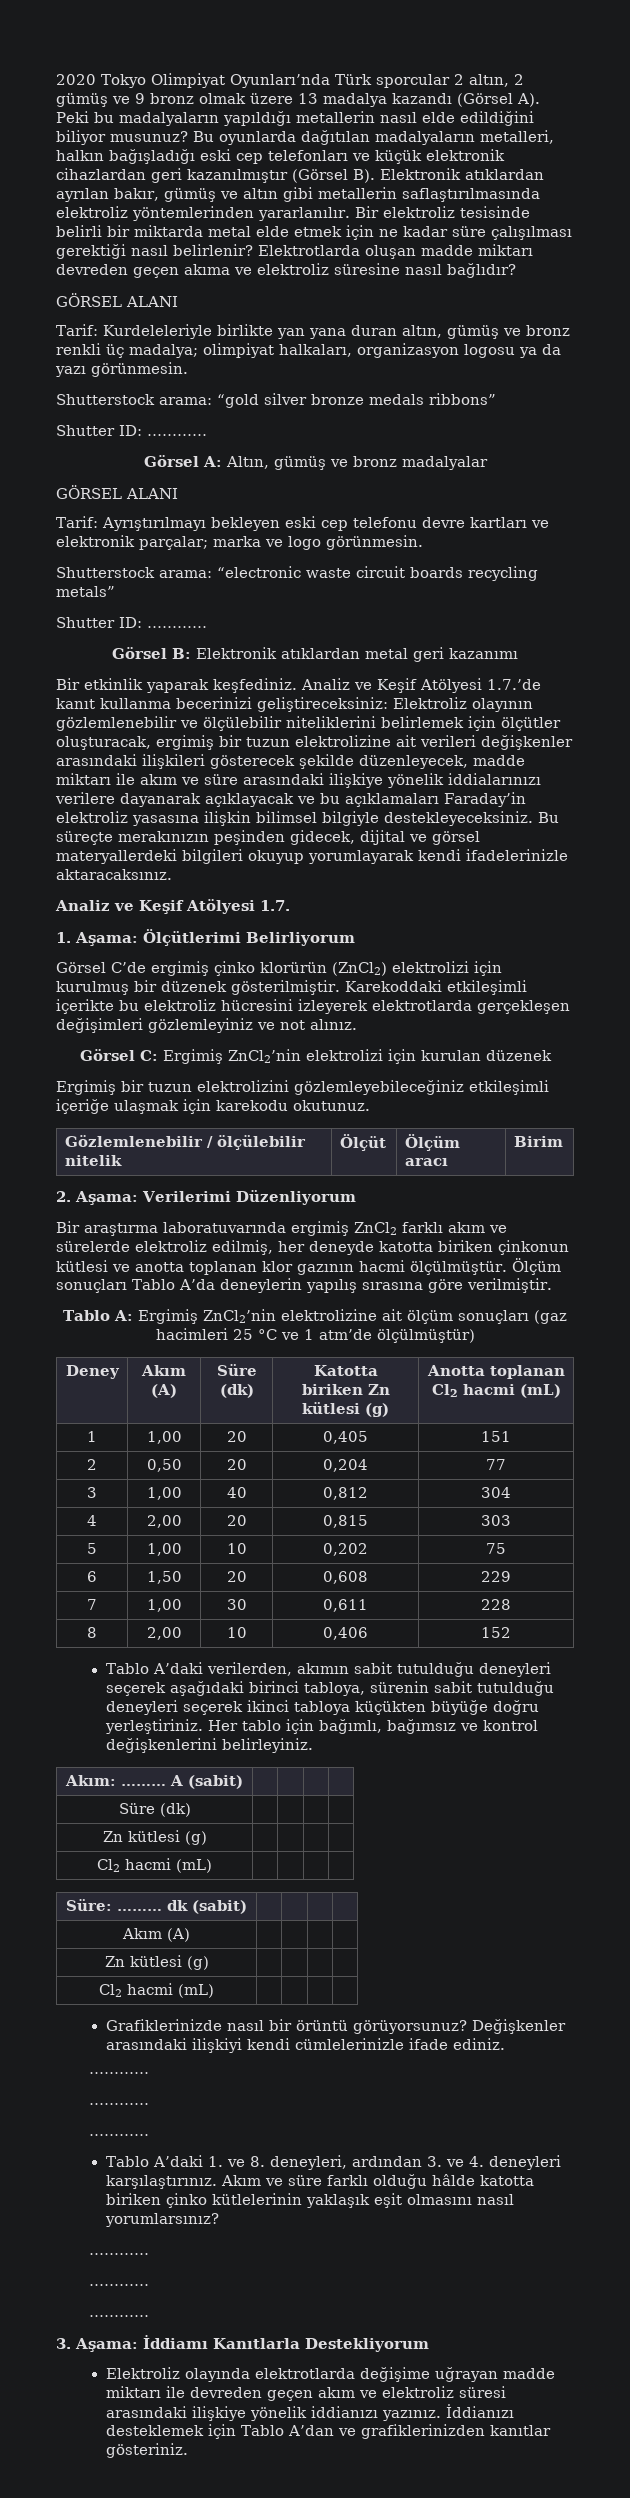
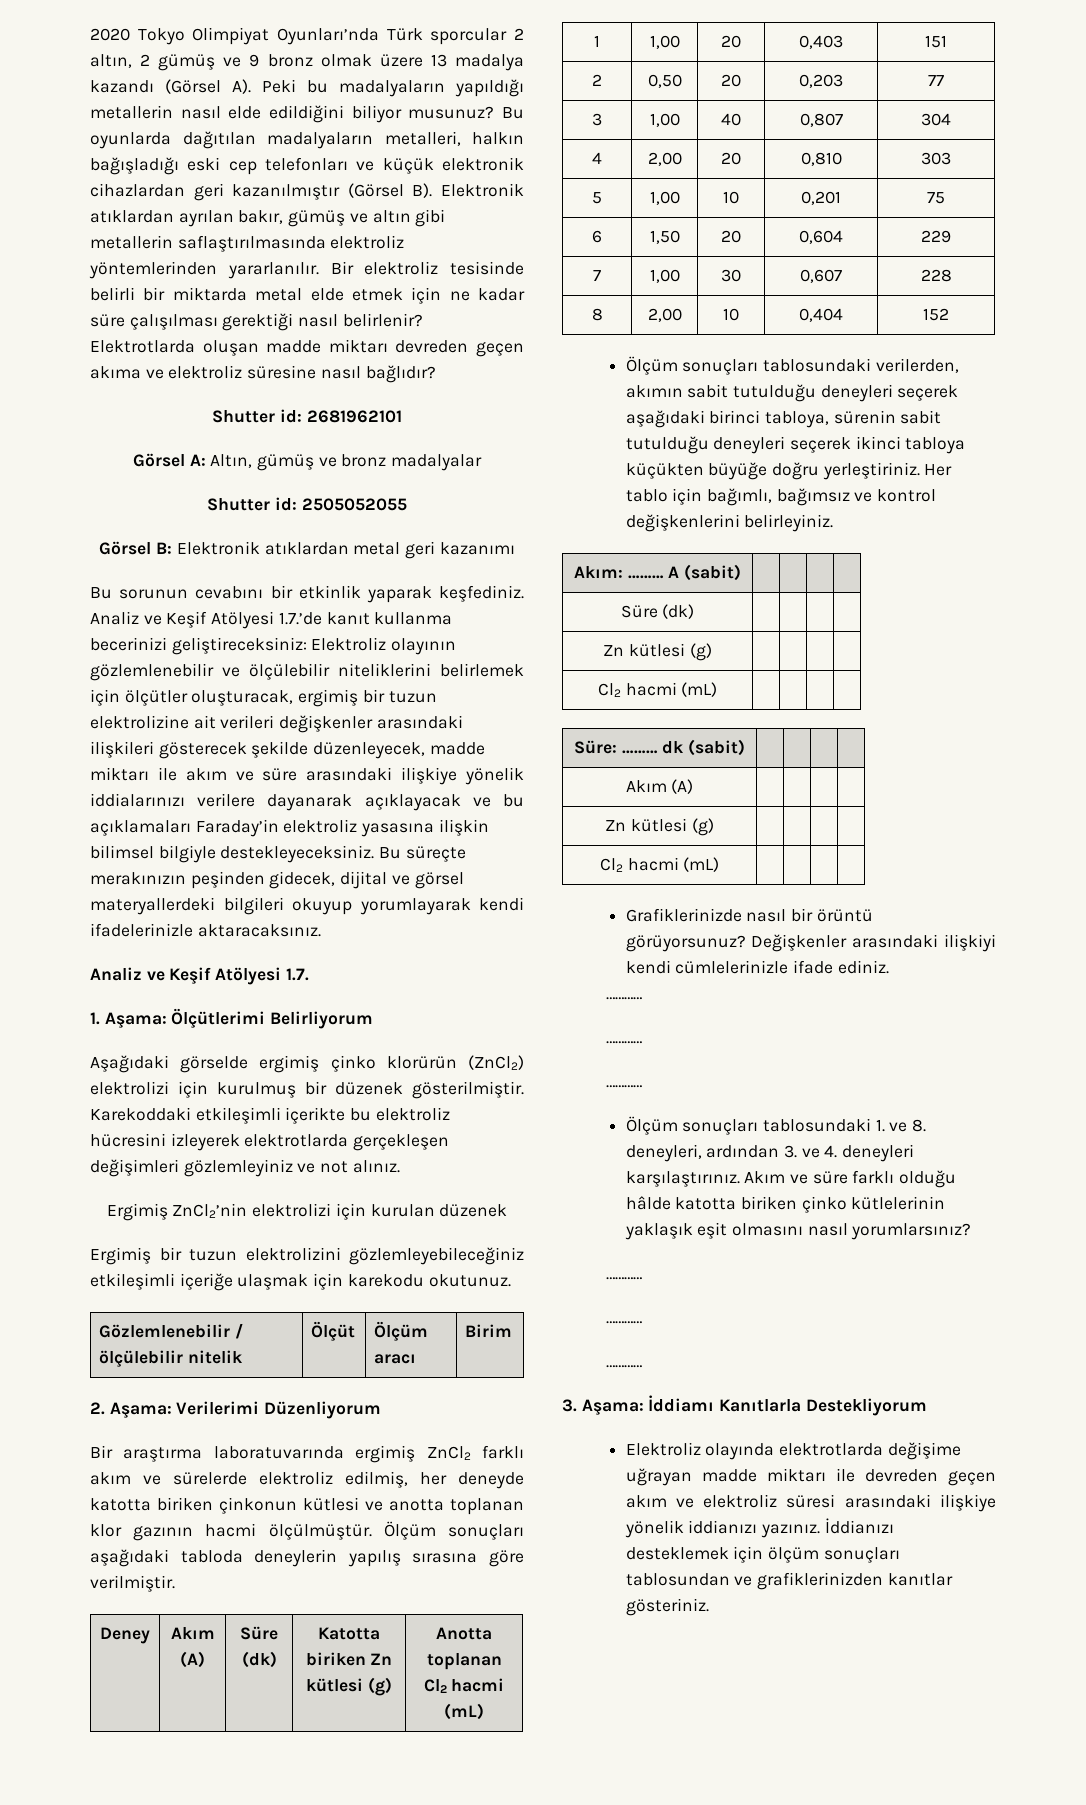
[56,293,178,307] [56,324,570,339] [56,343,561,358] [55,362,188,377] [56,393,496,408] [56,425,207,436] // GÖRSEL ALANI // Tarif: Kurdeleleriyle birlikte yan yana duran altın, gümüş ve bronz renkli üç madalya; olimpiyat halkaları, organizasyon logosu ya da yazı görünmesin. // Shutterstock arama: “gold silver bronze medals ribbons” // Shutter ID: ………… -> [212,409,402,423] // Shutter id: 2681962101
[56,485,178,499] [56,516,549,531] [56,535,423,550] [56,566,538,581] [56,586,115,597] [56,617,207,628] // GÖRSEL ALANI // Tarif: Ayrıştırılmayı bekleyen eski cep telefonu devre kartları ve elektronik parçalar; marka ve logo görünmesin. // Shutterstock arama: “electronic waste circuit boards recycling metals” // Shutter ID: ………… -> [207,497,407,511] // Shutter id: 2505052055
[56,678,80,690] Bir -> [90,585,293,599] Bu sorunun cevabını bir
[56,962,146,973] Görsel C’de -> [90,1055,249,1073] Aşağıdaki görselde
[79,1049,158,1061] Görsel C: -> (400, 1166) none
[132,1279,215,1290] Tablo A’da -> [90,1549,243,1567] aşağıdaki tabloda
[63,1309,567,1324] [155,1328,475,1343] // Tablo A: Ergimiş ZnCl2’nin elektrolizine ait ölçüm sonuçları (gaz hacimleri 25 °C ve 1 atm’de ölçülmüştür) -> (175, 1583) none
[323,1431,368,1444] 0,405 -> [799,35,843,49] 0,403
[323,1459,368,1472] 0,204 -> [799,74,843,88] 0,203
[323,1487,368,1500] 0,812 -> [799,113,843,127] 0,807
[323,1515,368,1528] 0,815 -> [800,152,842,166] 0,810
[323,1543,368,1556] 0,202 -> [801,191,841,205] 0,201
[323,1571,368,1584] 0,608 -> [799,230,843,244] 0,604
[323,1599,368,1612] 0,611 -> [800,269,842,283] 0,607
[323,1627,368,1640] 0,406 -> [799,308,843,322] 0,404
[105,1662,203,1674] Tablo A’daki -> [625,356,871,375] Ölçüm sonuçları tablosundaki
[105,2155,203,2167] Tablo A’daki -> [625,1116,871,1135] Ölçüm sonuçları tablosundaki
[240,2425,334,2436] Tablo A’dan -> [767,1547,900,1563] [625,1573,730,1586] ölçüm sonuçları tablosundan

